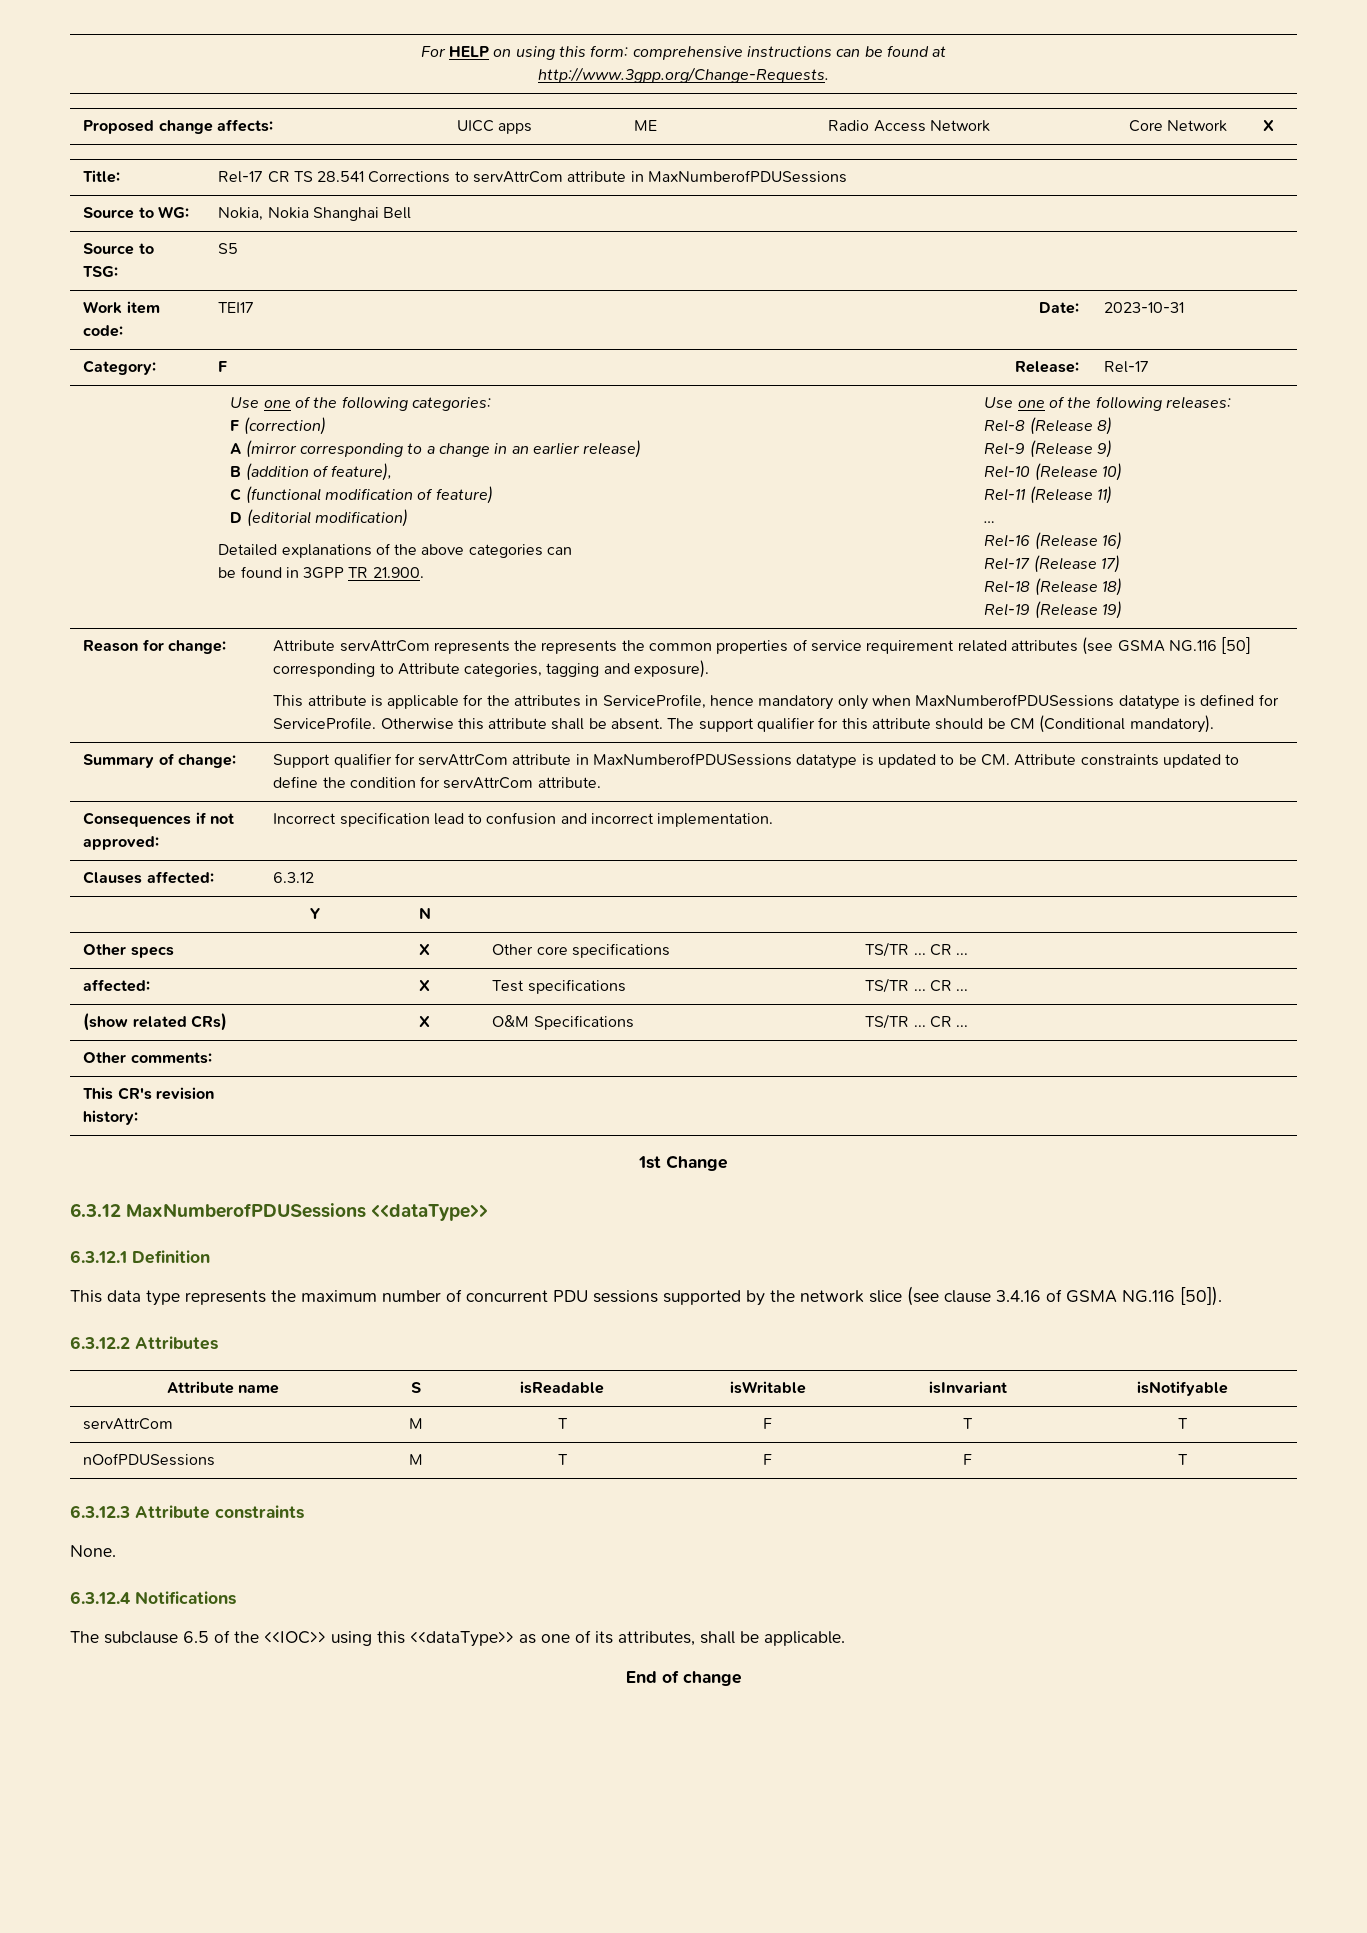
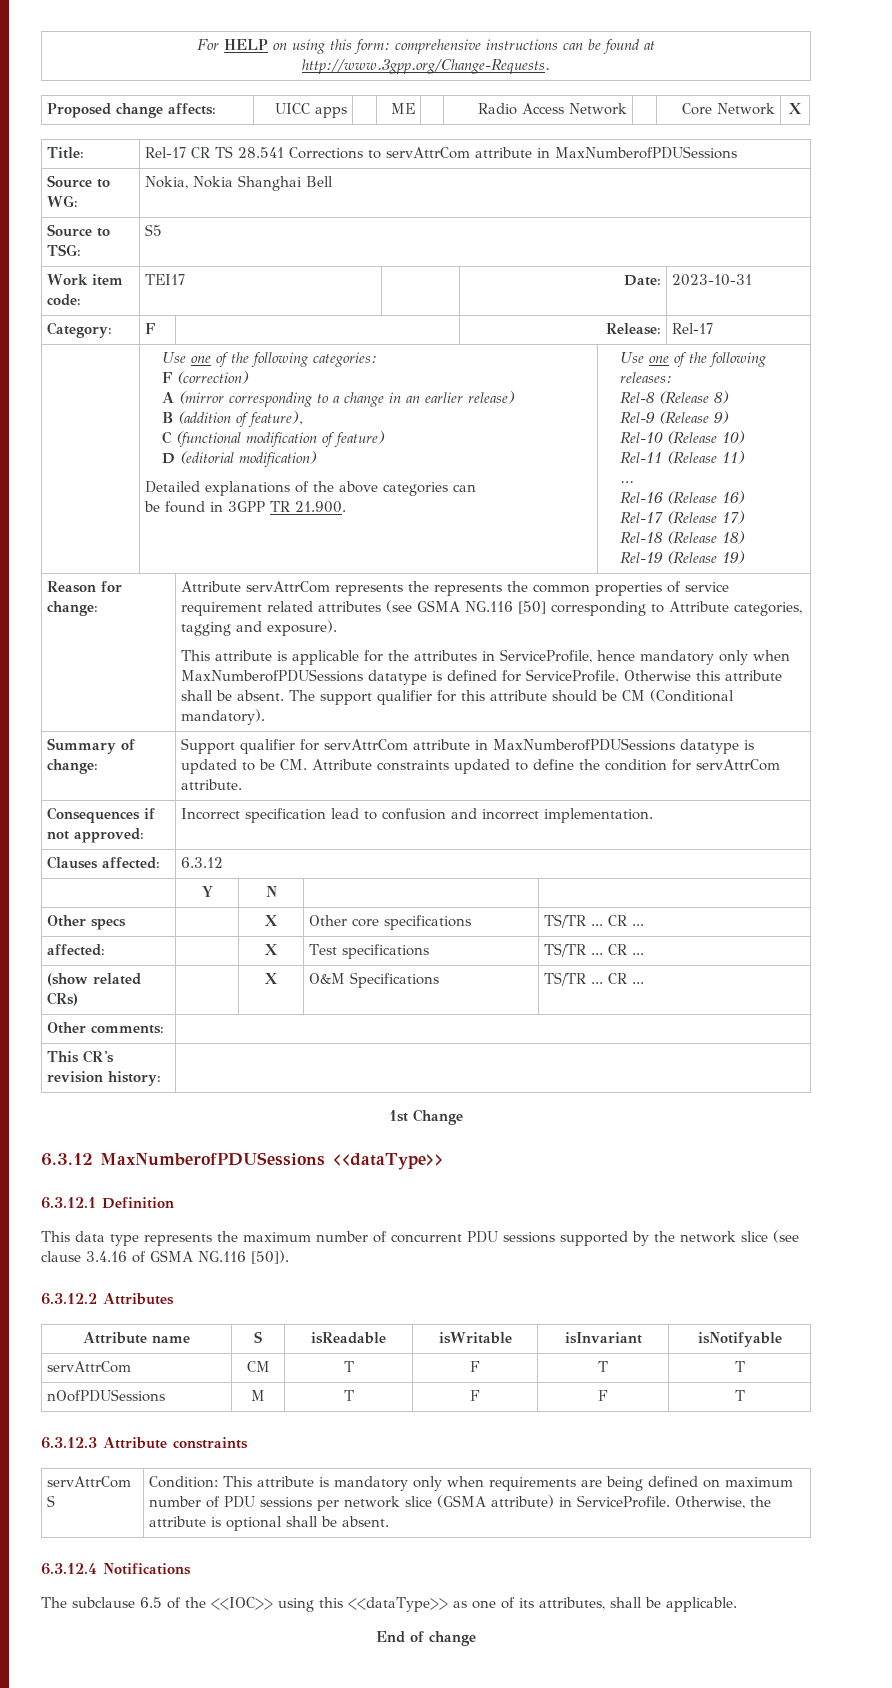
[408,1418,423,1429] M -> [246,1361,270,1372] CM
[70,1545,116,1557] // None. -> [47,1476,132,1488] [47,1495,56,1507] [149,1476,794,1491] [149,1495,772,1511] [149,1516,390,1531] // servAttrCom S | Condition: This attribute is mandatory only when requirements are being defined on maximum number of PDU sessions per network slice (GSMA attribute) in ServiceProfile. Otherwise, the attribute is optional shall be absent.

